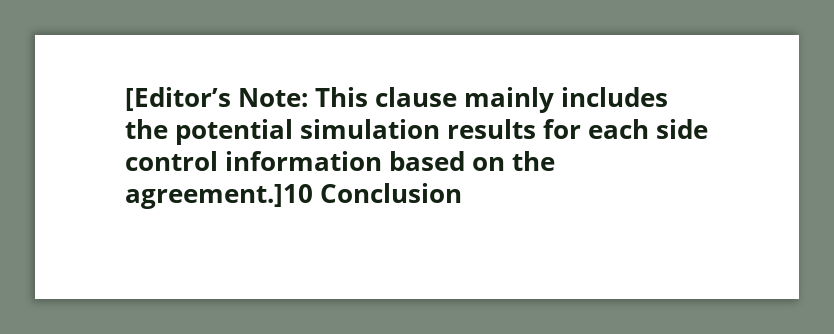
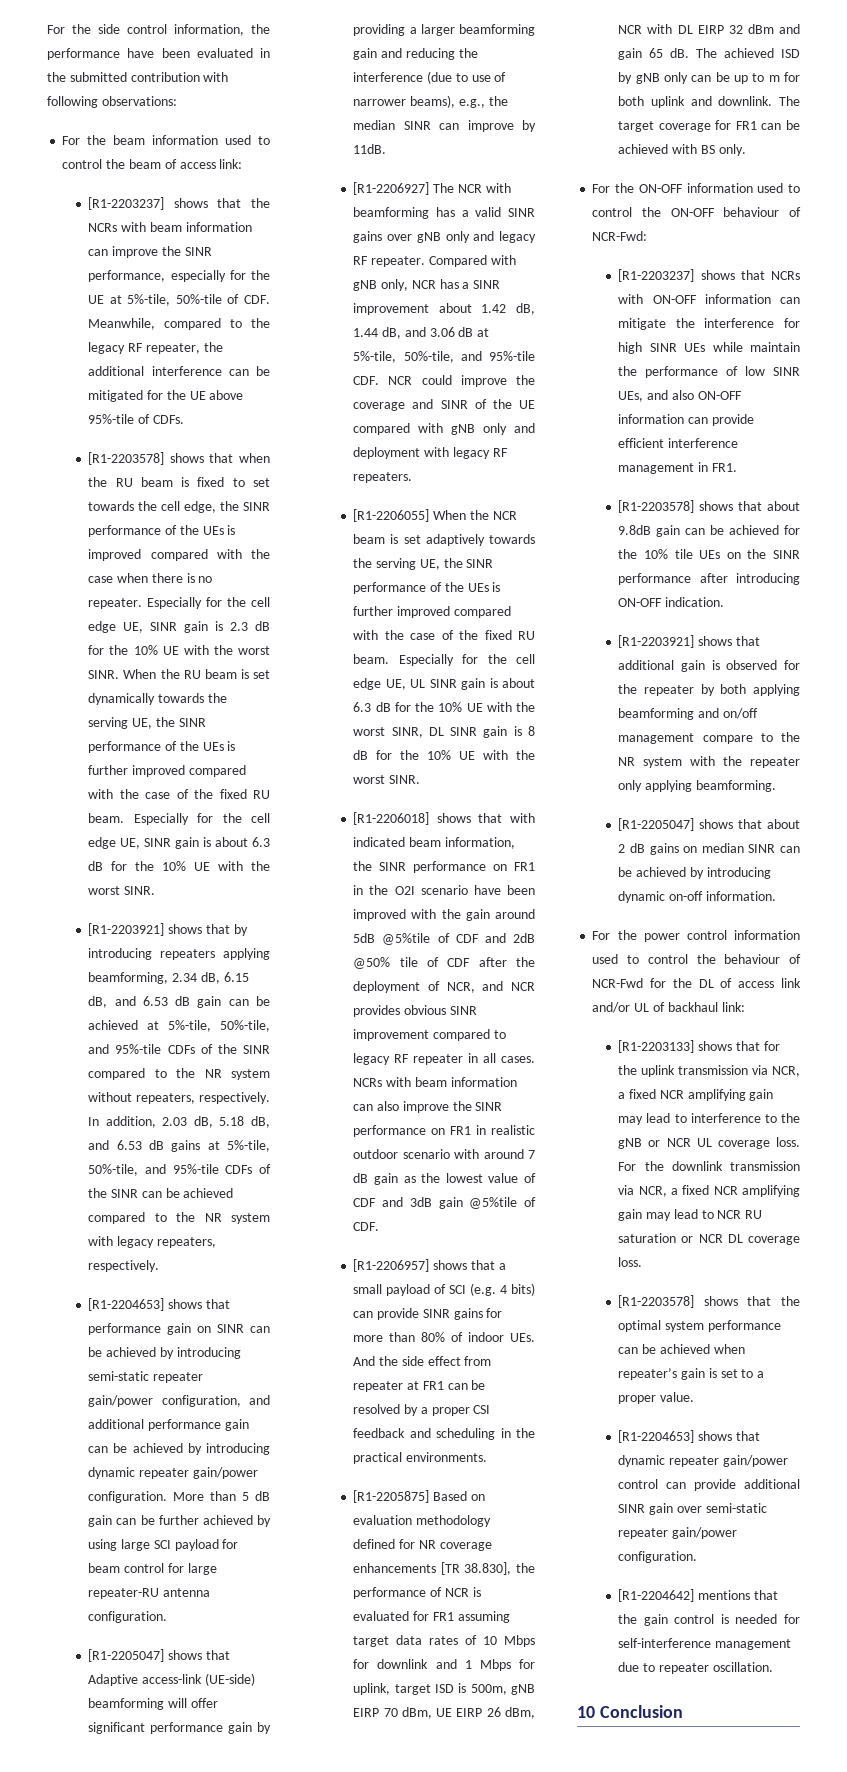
[125,87,669,113] [125,119,709,145] [125,151,556,171] [125,184,313,209] [Editor’s Note: This clause mainly includes the potential simulation results for each side control information based on the agreement.]10 -> [47,24,270,36] [47,48,270,60] [47,72,229,82] [47,96,177,108] [62,135,270,145] [62,159,243,169] [88,197,270,210] [88,222,252,232] [88,246,212,258] [88,270,270,282] [88,294,270,306] [88,318,270,330] [88,342,223,354] [88,366,270,376] [88,390,244,402] [88,414,184,424] [88,452,270,465] [88,477,270,487] [88,501,270,513] [88,525,236,537] [88,549,270,561] [88,573,213,583] [88,597,270,609] [88,621,270,633] [88,645,270,655] [88,669,270,679] [88,693,227,705] [88,717,206,729] [88,741,236,753] [88,765,246,777] [88,789,270,799] [88,813,270,825] [88,837,270,849] [88,861,270,871] [88,886,156,895] [88,923,248,936] [88,948,270,960] [88,972,249,984] [88,996,270,1008] [88,1020,270,1032] [88,1044,271,1054] [88,1068,270,1080] [88,1092,270,1104] [88,1116,270,1128] [88,1140,270,1152] [88,1164,271,1176] [88,1188,234,1198] [88,1212,270,1224] [88,1236,216,1248] [88,1260,160,1272] [88,1298,230,1311] [88,1323,270,1335] [88,1347,241,1359] [88,1371,204,1383] [88,1395,270,1407] [88,1419,249,1431] [88,1443,270,1455] [88,1467,258,1479] [88,1491,270,1503] [88,1515,271,1527] [88,1539,239,1551] [88,1563,217,1575] [88,1588,211,1599] [88,1611,168,1623] [88,1649,230,1662] [88,1673,255,1686] [88,1698,218,1710] [88,1722,271,1734] [353,24,535,36] [353,48,478,60] [353,71,507,84] [353,95,508,108] [353,120,536,132] [353,144,387,154] [353,182,511,195] [353,207,535,219] [353,231,536,243] [353,255,516,267] [353,279,501,291] [353,303,535,315] [353,327,490,339] [353,351,535,363] [353,375,535,387] [353,399,535,411] [353,423,535,435] [353,447,508,459] [353,472,413,483] [353,509,517,522] [353,534,535,546] [353,558,494,570] [353,582,501,594] [353,606,511,618] [353,630,535,640] [353,654,535,666] [353,678,535,690] [353,702,535,712] [353,726,535,738] [353,750,535,760] [353,775,421,784] [353,812,535,825] [353,837,515,849] [353,861,535,873] [353,885,535,895] [353,909,535,921] [353,933,535,945] [353,957,535,969] [353,981,535,993] [353,1005,477,1017] [353,1029,506,1041] [353,1053,535,1065] [353,1077,517,1087] [353,1101,503,1113] [353,1125,535,1137] [353,1149,535,1159] [353,1173,536,1185] [353,1197,536,1209] [353,1222,380,1231] [353,1259,506,1272] [353,1283,535,1296] [353,1308,503,1320] [353,1332,535,1342] [353,1356,492,1366] [353,1380,486,1392] [353,1404,491,1416] [353,1428,535,1440] [353,1452,488,1464] [353,1490,485,1503] [353,1515,492,1527] [353,1539,492,1551] [353,1562,535,1575] [353,1587,481,1599] [353,1611,510,1623] [353,1635,535,1647] [353,1659,535,1671] [353,1683,535,1695] [353,1707,535,1719] [618,24,800,34] [618,48,800,60] [618,72,800,84] [618,96,800,108] [618,120,800,132] [618,144,746,156] [592,183,800,193] [592,207,801,217] [592,231,648,241] [618,269,800,282] [618,294,800,304] [618,318,800,330] [618,342,800,354] [618,366,800,378] [618,390,742,402] [618,414,754,426] [618,438,739,448] [618,462,737,474] [618,500,800,513] [618,525,800,537] [618,549,800,559] [618,573,800,585] [618,597,725,607] [618,635,760,648] [618,660,800,672] [618,684,800,696] [618,708,758,720] [618,732,800,744] [618,756,800,768] [618,780,776,792] [618,818,800,831] [618,843,800,855] [618,867,771,879] [618,891,776,903] [592,930,800,942] [592,954,801,964] [592,978,801,988] [592,1002,745,1013] [618,1040,780,1053] [618,1065,800,1077] [618,1089,774,1101] [618,1113,800,1125] [618,1137,800,1149] [618,1161,800,1171] [618,1185,800,1197] [618,1209,763,1221] [618,1233,800,1245] [618,1257,643,1267] [618,1295,800,1308] [618,1320,781,1332] [618,1344,745,1354] [618,1368,765,1380] [618,1392,695,1404] [618,1430,760,1443] [618,1455,788,1467] [618,1479,800,1491] [618,1503,767,1515] [618,1527,738,1539] [618,1551,698,1563] [618,1589,778,1602] [618,1614,800,1626] [618,1638,792,1650] [618,1662,773,1674] [577,1706,595,1718] For the side control information, the performance have been evaluated in the submitted contribution with following observations: // For the beam information used to control the beam of access link: // [R1-2203237] shows that the NCRs with beam information can improve the SINR performance, especially for the UE at 5%-tile, 50%-tile of CDF. Meanwhile, compared to the legacy RF repeater, the additional interference can be mitigated for the UE above 95%-tile of CDFs. // [R1-2203578] shows that when the RU beam is fixed to set towards the cell edge, the SINR performance of the UEs is improved compared with the case when there is no repeater. Especially for the cell edge UE, SINR gain is 2.3 dB for the 10% UE with the worst SINR. When the RU beam is set dynamically towards the serving UE, the SINR performance of the UEs is further improved compared with the case of the fixed RU beam. Especially for the cell edge UE, SINR gain is about 6.3 dB for the 10% UE with the worst SINR. // [R1-2203921] shows that by introducing repeaters applying beamforming, 2.34 dB, 6.15 dB, and 6.53 dB gain can be achieved at 5%-tile, 50%-tile, and 95%-tile CDFs of the SINR compared to the NR system without repeaters, respectively. In addition, 2.03 dB, 5.18 dB, and 6.53 dB gains at 5%-tile, 50%-tile, and 95%-tile CDFs of the SINR can be achieved compared to the NR system with legacy repeaters, respectively. // [R1-2204653] shows that performance gain on SINR can be achieved by introducing semi-static repeater gain/power configuration, and additional performance gain can be achieved by introducing dynamic repeater gain/power configuration. More than 5 dB gain can be further achieved by using large SCI payload for beam control for large repeater-RU antenna configuration. // [R1-2205047] shows that Adaptive access-link (UE-side) beamforming will offer significant performance gain by providing a larger beamforming gain and reducing the interference (due to use of narrower beams), e.g., the median SINR can improve by 11dB. // [R1-2206927] The NCR with beamforming has a valid SINR gains over gNB only and legacy RF repeater. Compared with gNB only, NCR has a SINR improvement about 1.42 dB, 1.44 dB, and 3.06 dB at 5%-tile, 50%-tile, and 95%-tile CDF. NCR could improve the coverage and SINR of the UE compared with gNB only and deployment with legacy RF repeaters. // [R1-2206055] When the NCR beam is set adaptively towards the serving UE, the SINR performance of the UEs is further improved compared with the case of the fixed RU beam. Especially for the cell edge UE, UL SINR gain is about 6.3 dB for the 10% UE with the worst SINR, DL SINR gain is 8 dB for the 10% UE with the worst SINR. // [R1-2206018] shows that with indicated beam information, the SINR performance on FR1 in the O2I scenario have been improved with the gain around 5dB @5%tile of CDF and 2dB @50% tile of CDF after the deployment of NCR, and NCR provides obvious SINR improvement compared to legacy RF repeater in all cases. NCRs with beam information can also improve the SINR performance on FR1 in realistic outdoor scenario with around 7 dB gain as the lowest value of CDF and 3dB gain @5%tile of CDF. // [R1-2206957] shows that a small payload of SCI (e.g. 4 bits) can provide SINR gains for more than 80% of indoor UEs. And the side effect from repeater at FR1 can be resolved by a proper CSI feedback and scheduling in the practical environments. // [R1-2205875] Based on evaluation methodology defined for NR coverage enhancements [TR 38.830], the performance of NCR is evaluated for FR1 assuming target data rates of 10 Mbps for downlink and 1 Mbps for uplink, target ISD is 500m, gNB EIRP 70 dBm, UE EIRP 26 dBm, NCR with DL EIRP 32 dBm and gain 65 dB. The achieved ISD by gNB only can be up to m for both uplink and downlink. The target coverage for FR1 can be achieved with BS only. // For the ON-OFF information used to control the ON-OFF behaviour of NCR-Fwd: // [R1-2203237] shows that NCRs with ON-OFF information can mitigate the interference for high SINR UEs while maintain the performance of low SINR UEs, and also ON-OFF information can provide efficient interference management in FR1. // [R1-2203578] shows that about 9.8dB gain can be achieved for the 10% tile UEs on the SINR performance after introducing ON-OFF indication. // [R1-2203921] shows that additional gain is observed for the repeater by both applying beamforming and on/off management compare to the NR system with the repeater only applying beamforming. // [R1-2205047] shows that about 2 dB gains on median SINR can be achieved by introducing dynamic on-off information. // For the power control information used to control the behaviour of NCR-Fwd for the DL of access link and/or UL of backhaul link: // [R1-2203133] shows that for the uplink transmission via NCR, a fixed NCR amplifying gain may lead to interference to the gNB or NCR UL coverage loss. For the downlink transmission via NCR, a fixed NCR amplifying gain may lead to NCR RU saturation or NCR DL coverage loss. // [R1-2203578] shows that the optimal system performance can be achieved when repeater’s gain is set to a proper value. // [R1-2204653] shows that dynamic repeater gain/power control can provide additional SINR gain over semi-static repeater gain/power configuration. // [R1-2204642] mentions that the gain control is needed for self-interference management due to repeater oscillation. // 10

